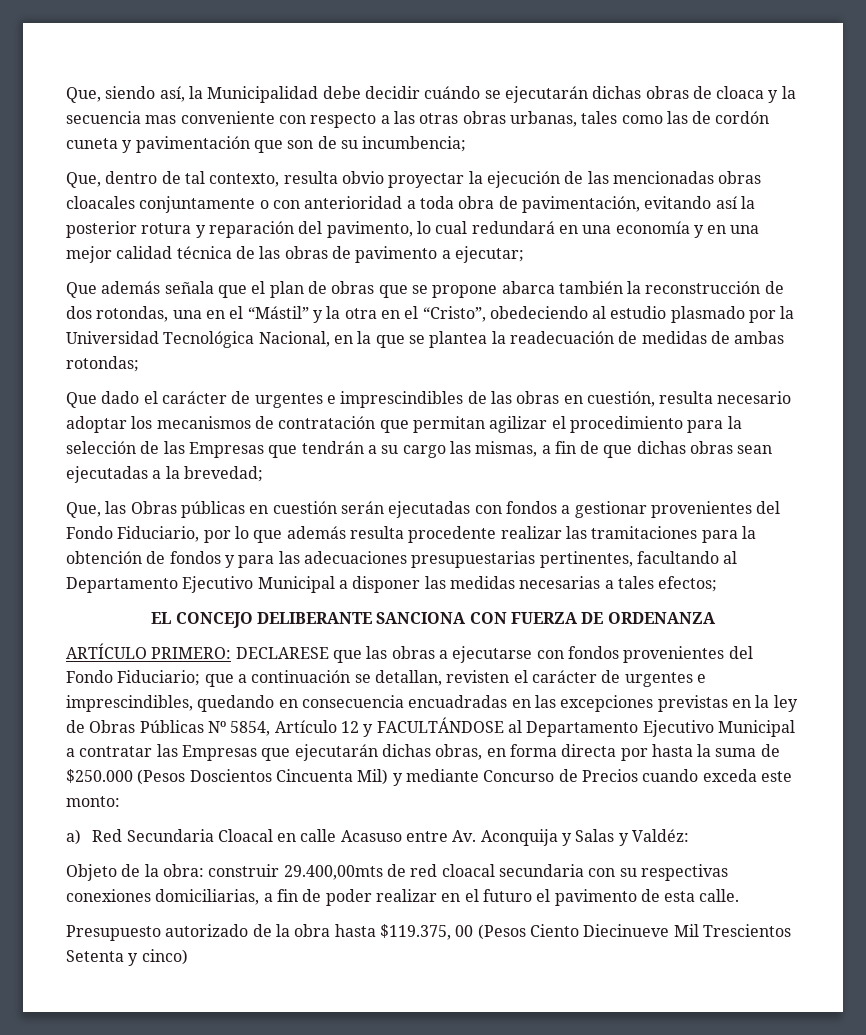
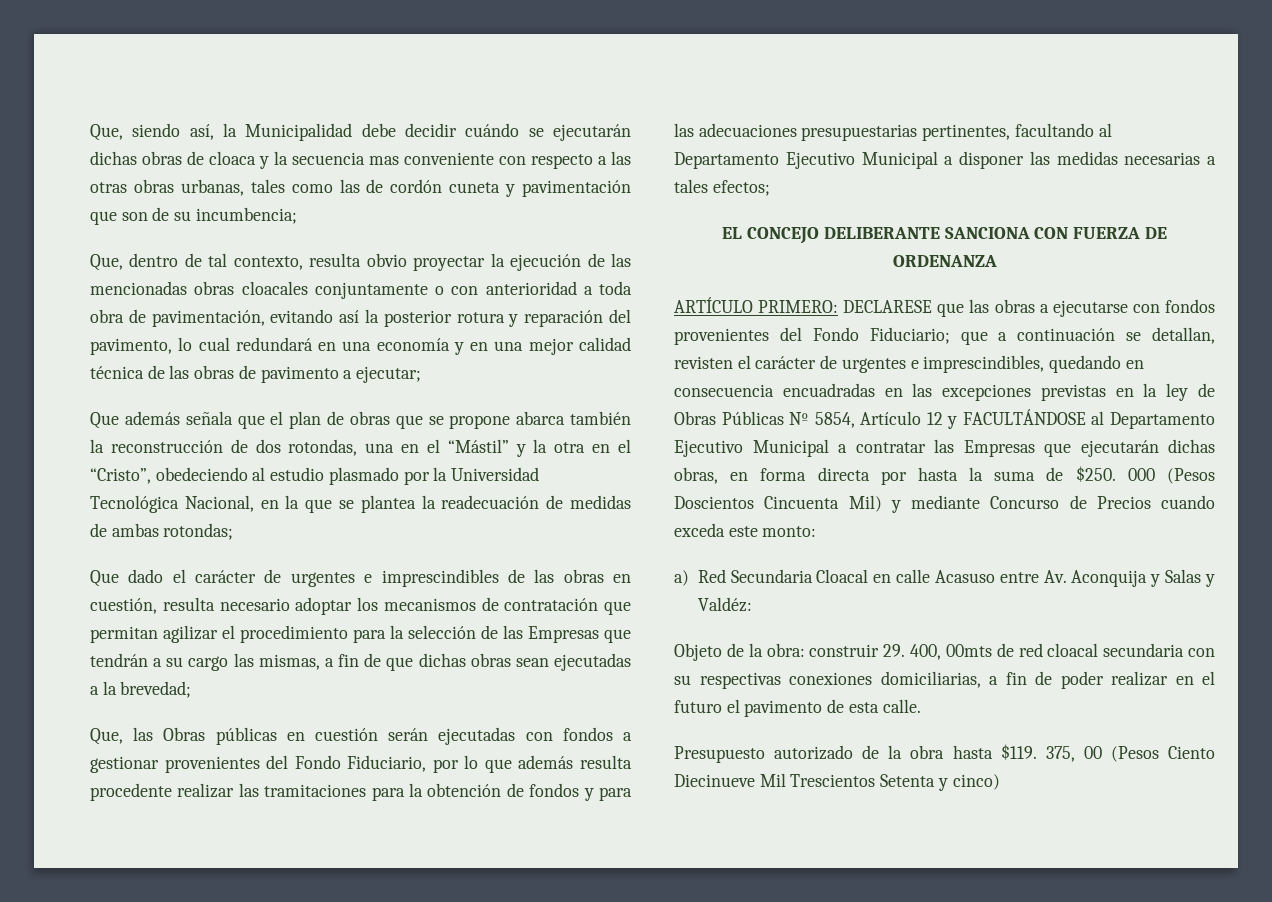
[66,769,133,783] $250.000 -> [1075,466,1155,482] $250. 000
[283,865,383,880] 29.400,00mts -> [883,644,992,660] 29. 400, 00mts
[379,924,451,940] $119.375, -> [1000,744,1075,762] $119. 375,

